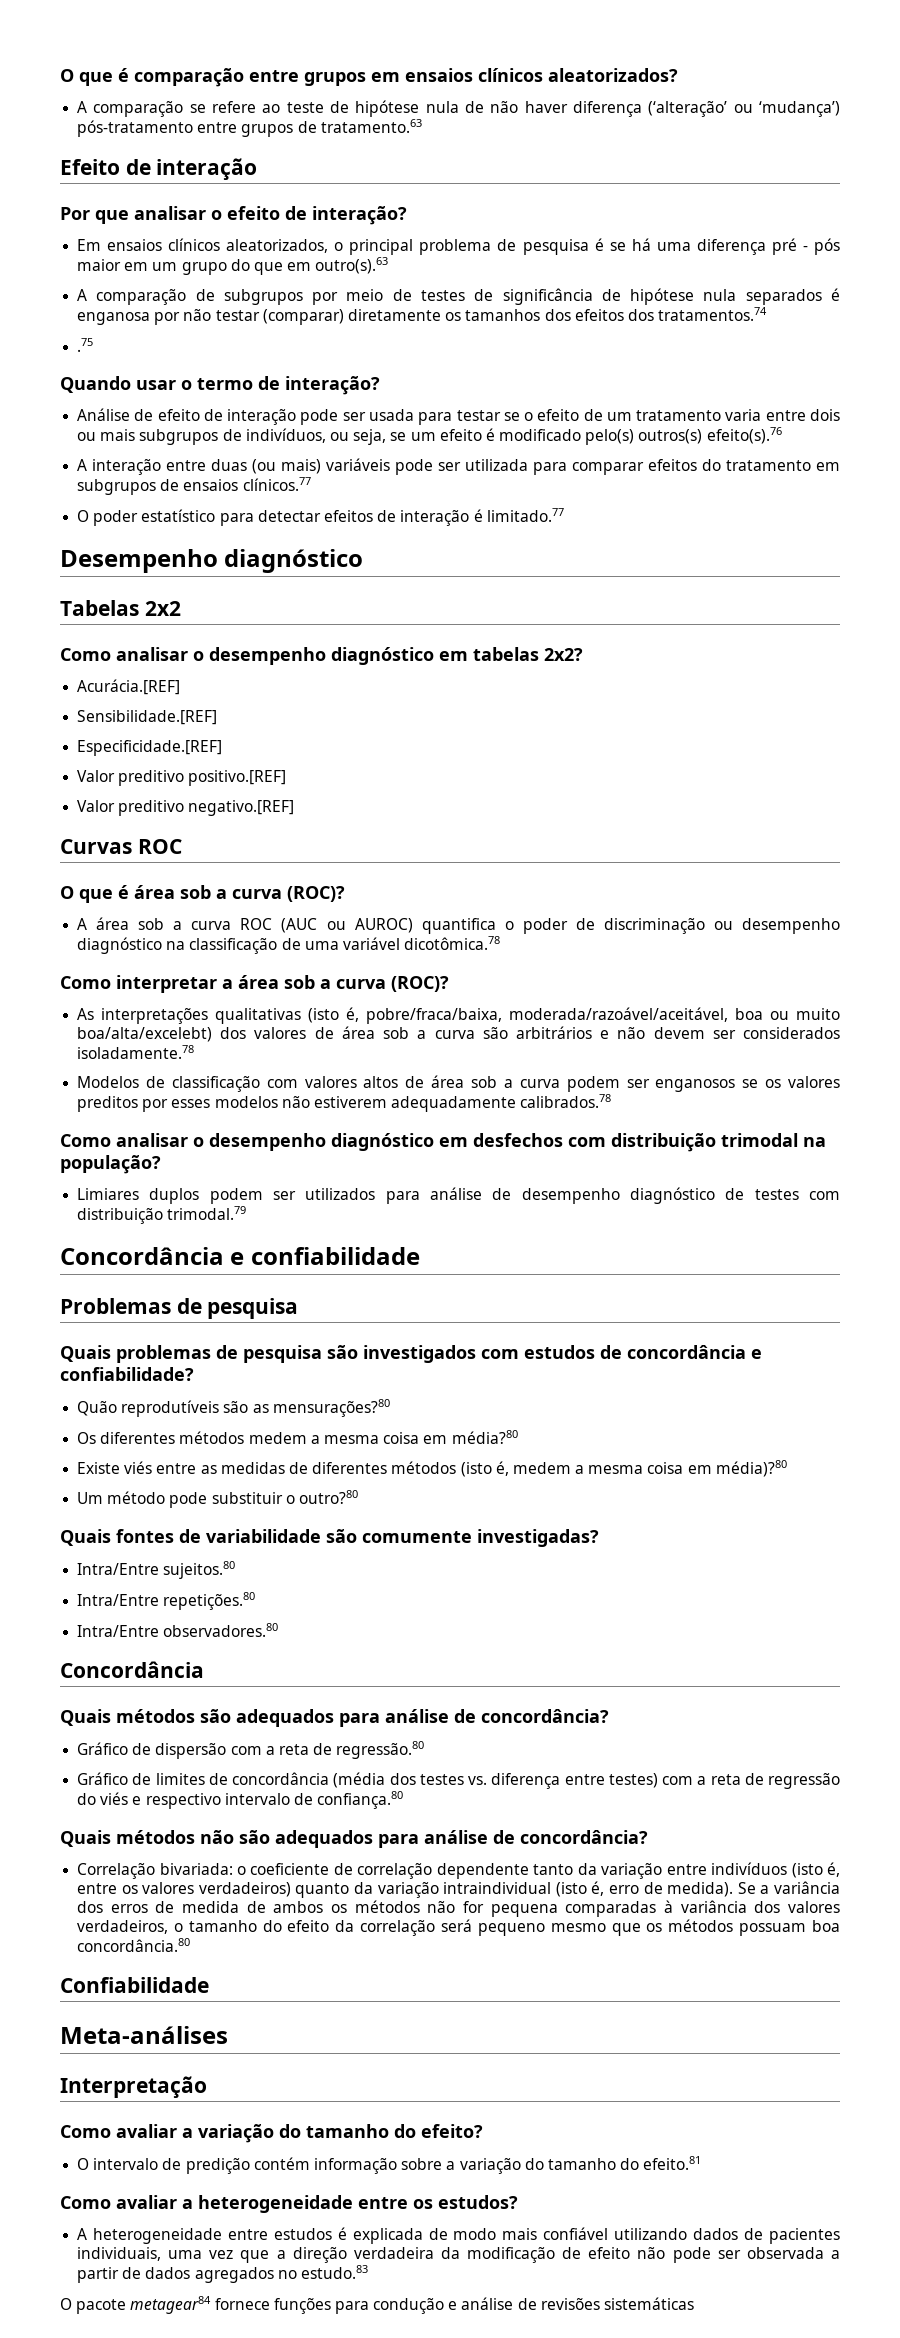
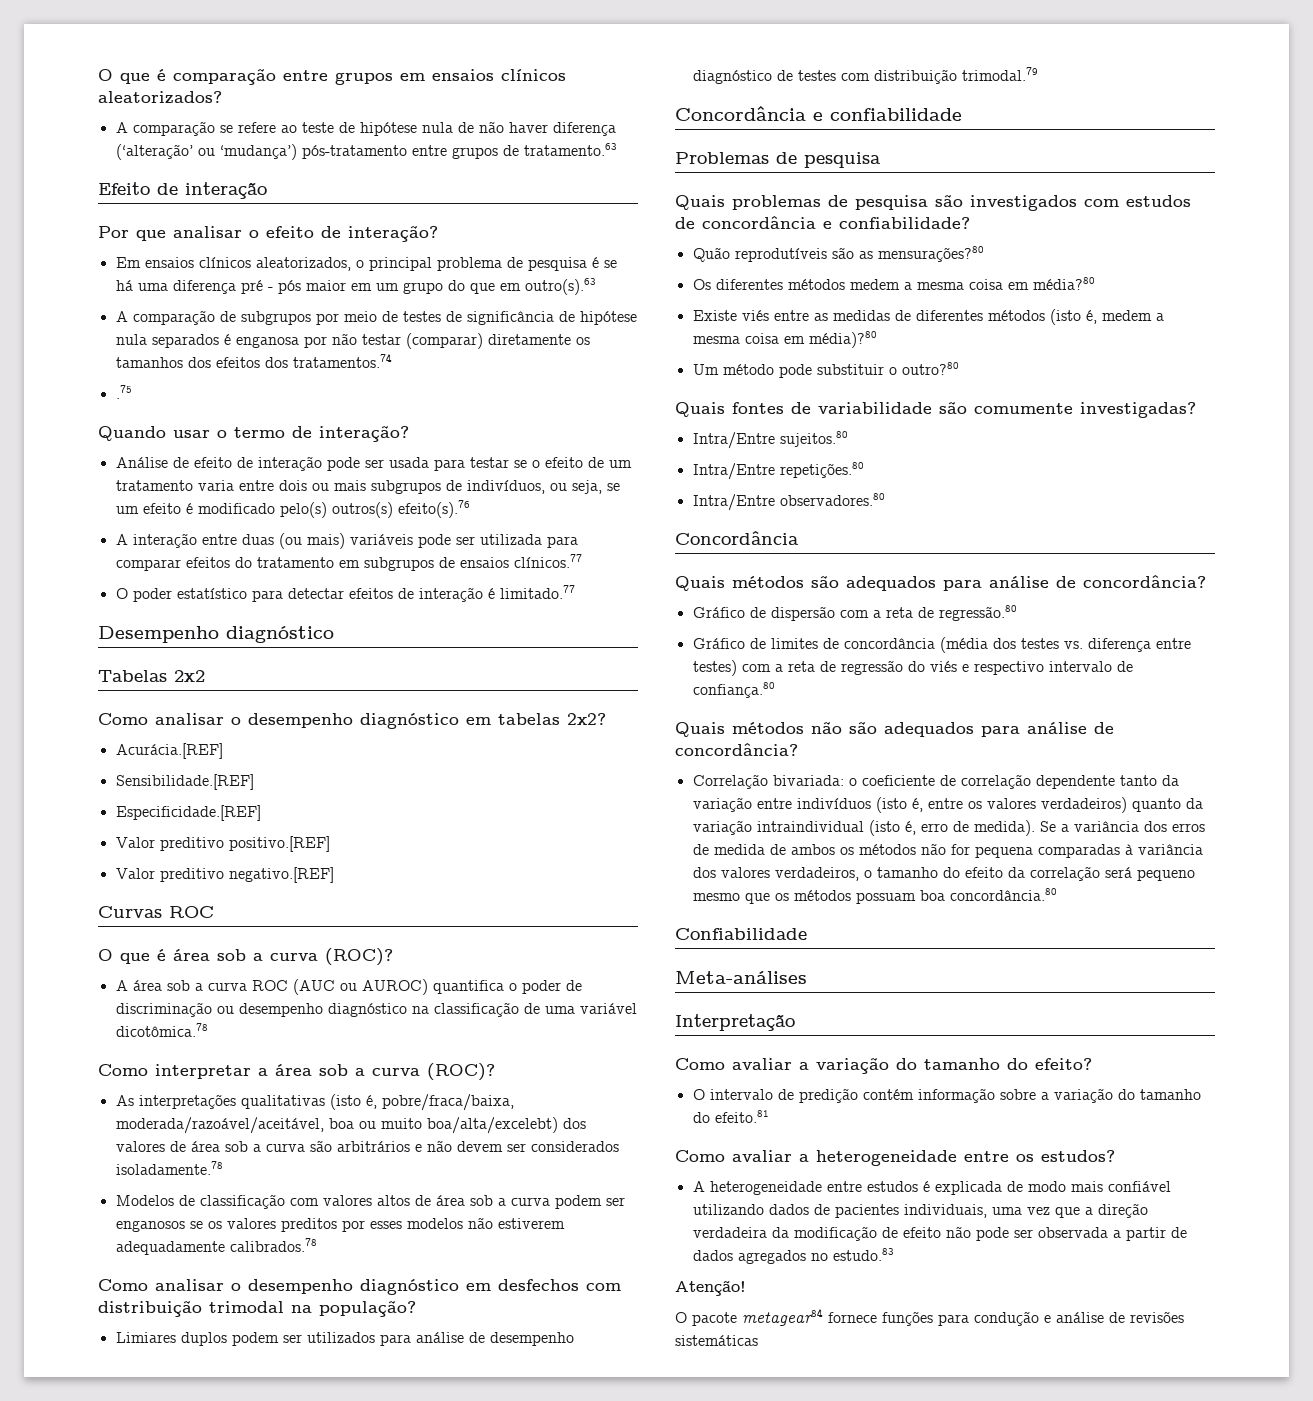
(368, 2272) none -> [675,1280,746,1296] // Atenção!

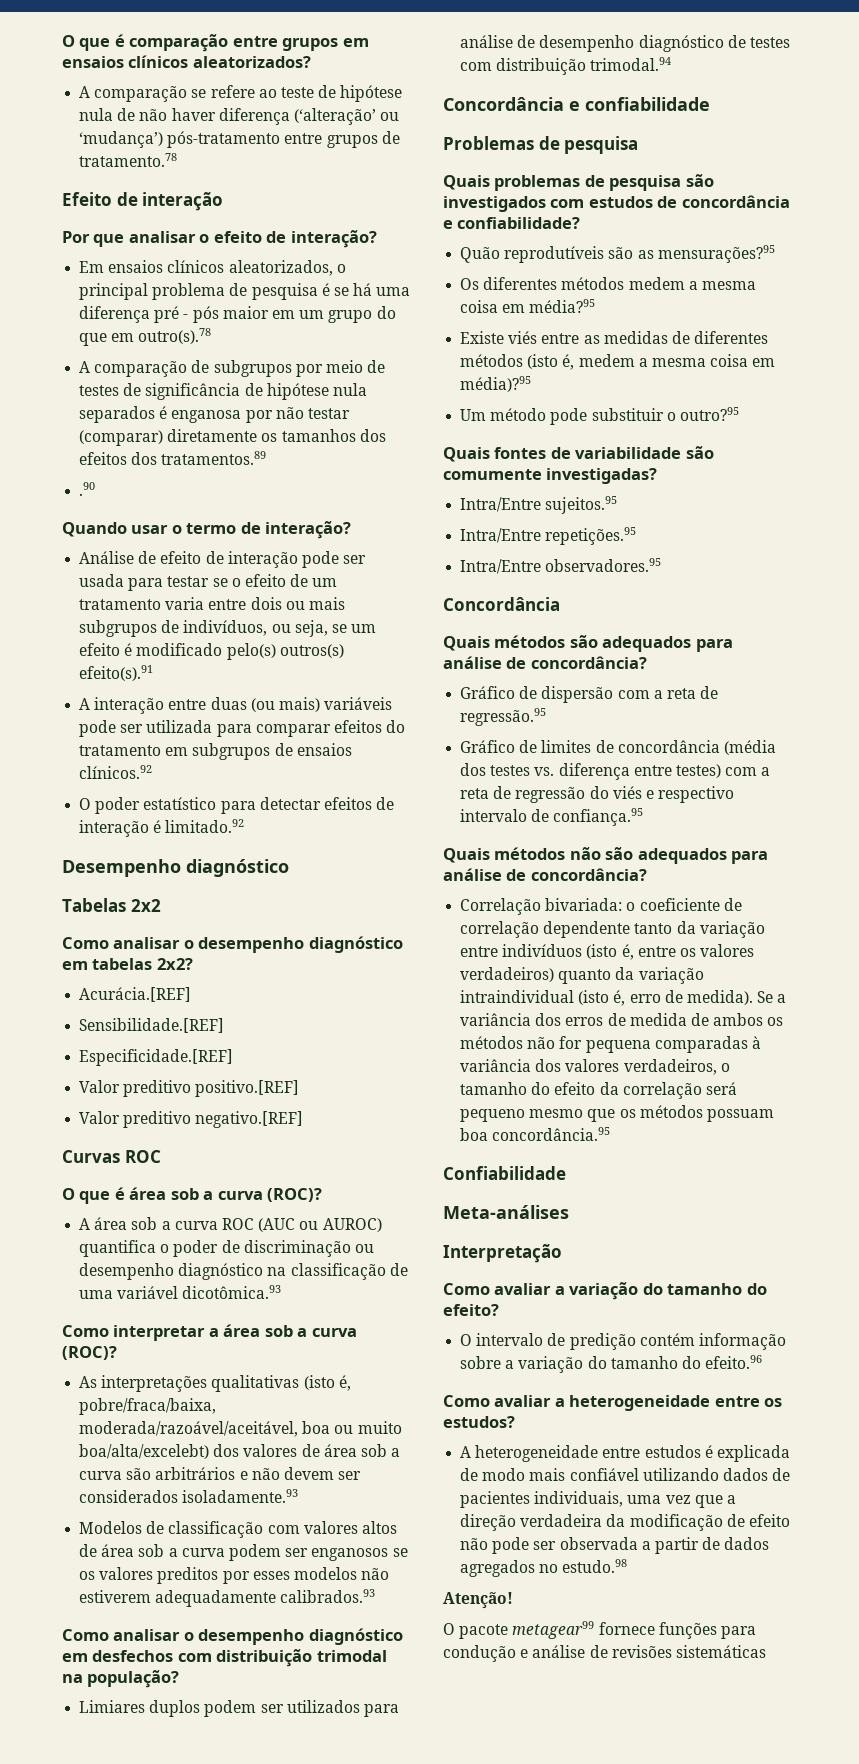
[523,143,617,156] tratamento.63 -> [79,153,178,167] tratamento.78
[524,278,596,295] outro(s).63 -> [138,328,212,344] outro(s).78
[292,353,392,368] [115,385,132,399] tratamentos.74 // .75 -> [161,451,267,465] [79,482,96,496] tratamentos.89 // .90
[397,500,470,518] efeito(s).76 -> [79,665,154,681] efeito(s).91
[513,554,582,568] clínicos.77 -> [79,765,153,779] clínicos.92
[499,585,575,599] limitado.77 -> [165,819,245,833] limitado.92
[115,1023,208,1037] dicotômica.78 -> [182,1285,282,1299] dicotômica.93
[115,1161,223,1175] isoladamente.78 -> [182,1489,299,1503] isoladamente.93
[229,1238,317,1252] calibrados.78 -> [280,1589,376,1603] calibrados.93
[961,67,1038,81] trimodal.79 -> [590,57,672,71] trimodal.94
[877,246,984,262] mensurações?80 -> [657,245,775,263] mensurações?95
[1032,277,1095,290] média?80 -> [529,299,596,313] média?95
[808,331,877,348] média)?80 -> [460,376,532,392] média)?95
[901,362,959,375] outro?80 -> [679,407,739,421] outro?95
[779,431,848,447] [692,462,864,480] [692,493,885,511] sujeitos.80 // Intra/Entre repetições.80 // Intra/Entre observadores.80 -> [545,496,618,514] [460,527,637,545] [460,558,662,574] sujeitos.95 // Intra/Entre repetições.95 // Intra/Entre observadores.95
[938,605,1017,621] regressão.80 -> [460,708,547,726] regressão.95
[692,682,775,698] confiança.80 -> [553,808,644,826] confiança.95
[949,888,1057,901] concordância.80 -> [492,1127,611,1141] concordância.95
[714,1110,769,1123] efeito.81 -> [705,1355,763,1369] efeito.96
[832,1248,894,1261] estudo.83 -> [562,1559,628,1573] estudo.98
[742,1308,823,1326] metagear84 -> [512,1621,595,1639] metagear99

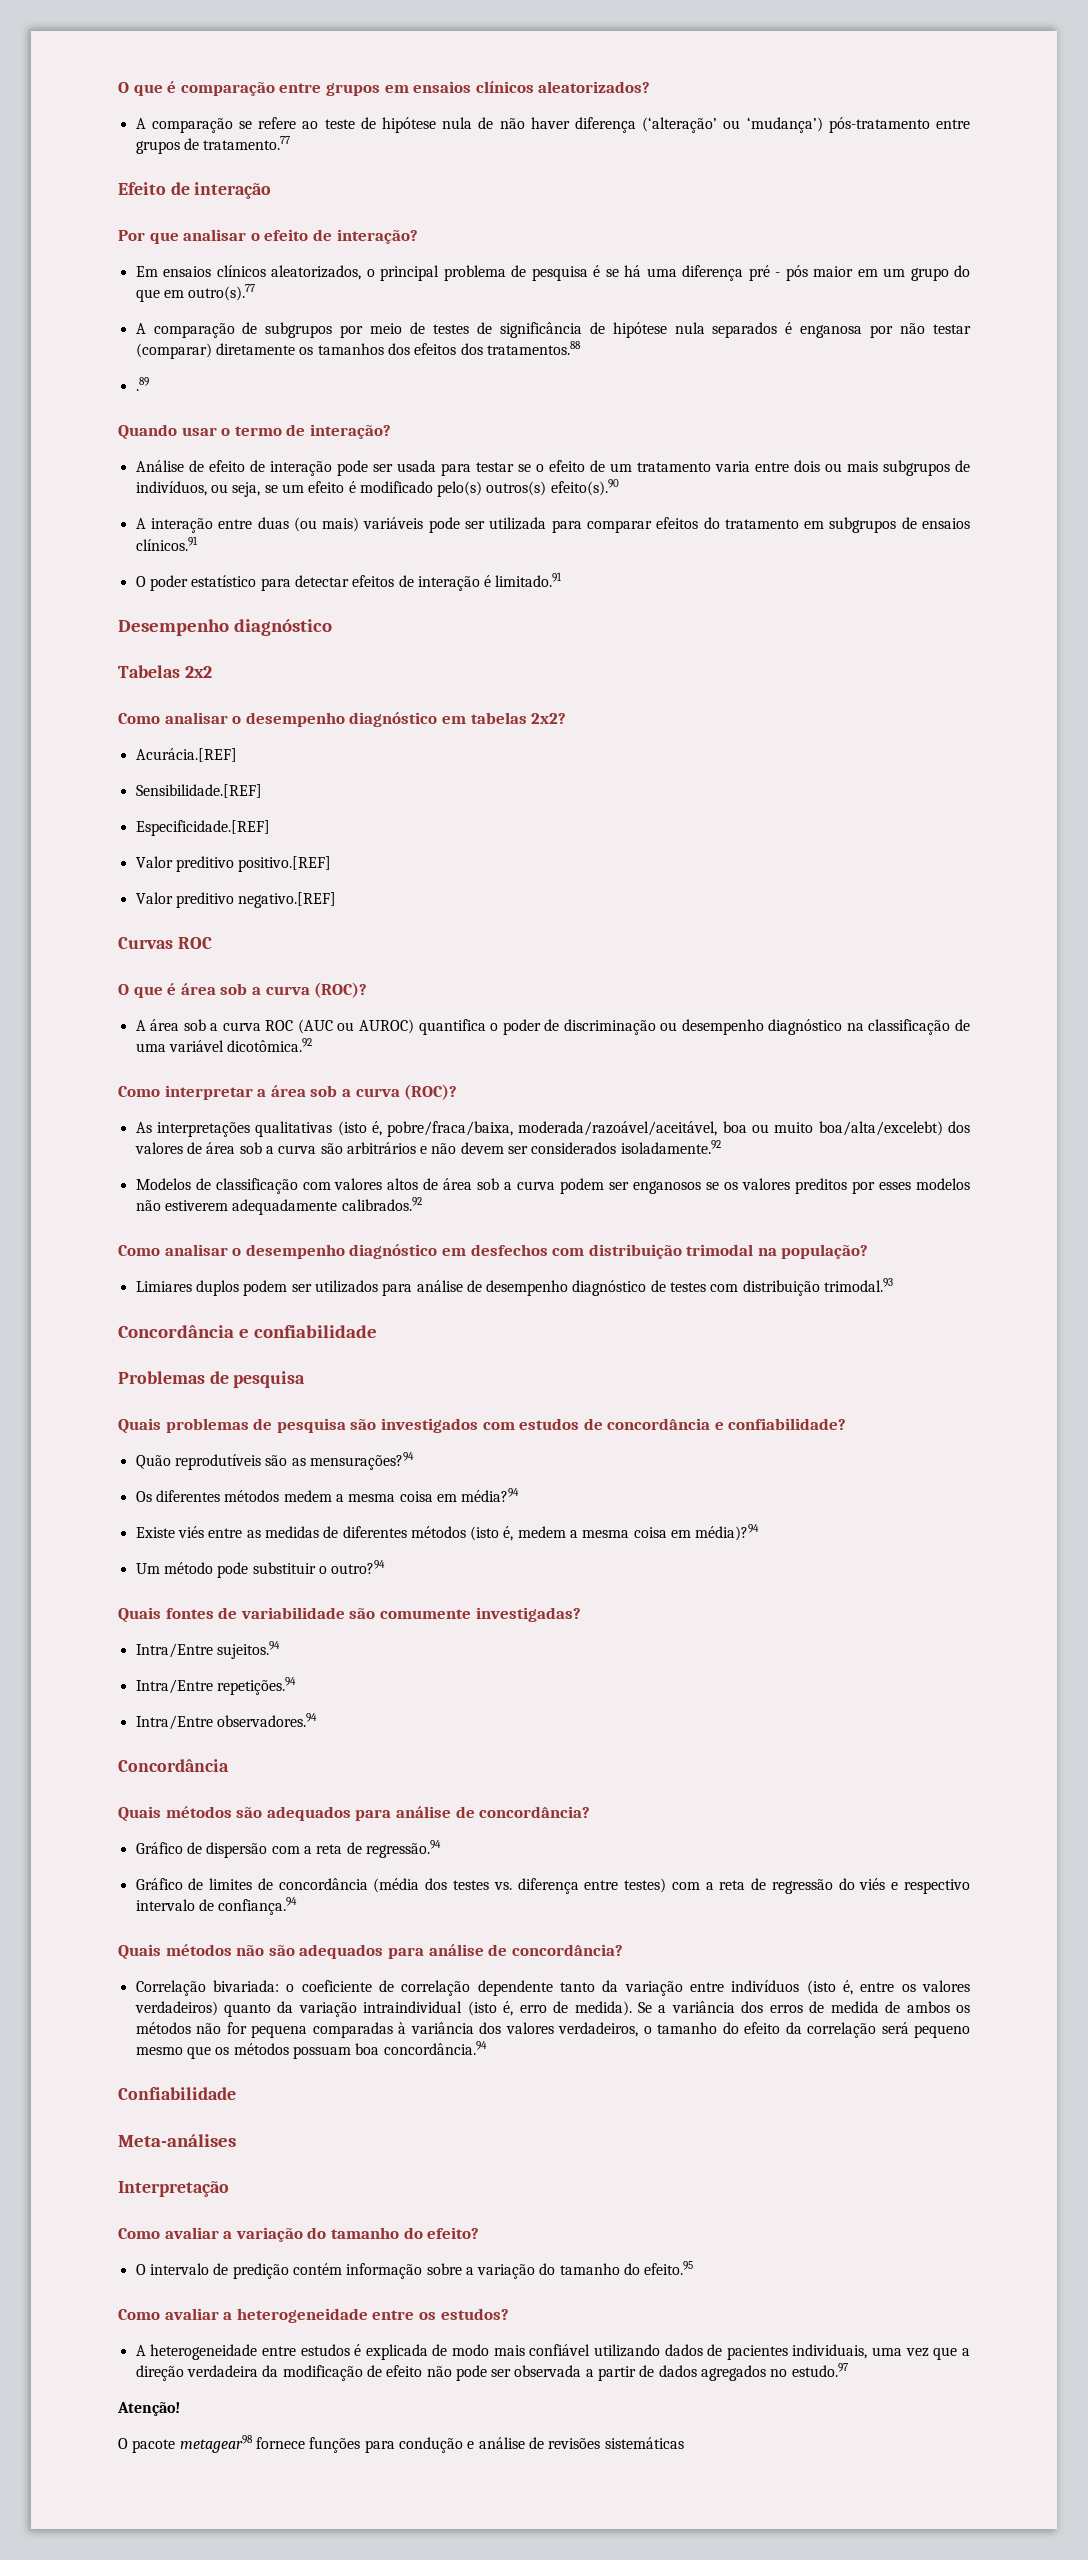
[79,153,178,167] tratamento.78 -> [203,136,291,150] tratamento.77
[138,328,212,344] outro(s).78 -> [188,284,256,301] outro(s).77
[161,451,267,465] [79,482,96,496] tratamentos.89 // .90 -> [486,341,581,355] [135,377,149,391] tratamentos.88 // .89
[79,665,154,681] efeito(s).91 -> [550,479,619,496] efeito(s).90
[79,765,153,779] clínicos.92 -> [135,536,198,551] clínicos.91
[165,819,245,833] limitado.92 -> [495,572,563,587] limitado.91
[182,1285,282,1299] dicotômica.93 -> [227,1038,313,1052] dicotômica.92
[182,1489,299,1503] isoladamente.93 -> [620,1140,721,1154] isoladamente.92
[280,1589,376,1603] calibrados.93 -> [341,1197,422,1211] calibrados.92
[590,57,672,71] trimodal.94 -> [824,1278,894,1292] trimodal.93
[657,245,775,263] mensurações?95 -> [309,1452,414,1470] mensurações?94
[529,299,596,313] média?95 -> [461,1488,520,1502] média?94
[460,376,532,392] média)?95 -> [695,1524,760,1541] média)?94
[679,407,739,421] outro?95 -> [331,1560,386,1574] outro?94
[545,496,618,514] [460,527,637,545] [460,558,662,574] sujeitos.95 // Intra/Entre repetições.95 // Intra/Entre observadores.95 -> [216,1641,280,1659] [135,1677,296,1695] [135,1713,317,1730] sujeitos.94 // Intra/Entre repetições.94 // Intra/Entre observadores.94
[460,708,547,726] regressão.95 -> [365,1840,441,1858] regressão.94
[553,808,644,826] confiança.95 -> [218,1897,298,1915] confiança.94
[492,1127,611,1141] concordância.95 -> [383,2041,487,2055] concordância.94
[705,1355,763,1369] efeito.96 -> [644,2261,694,2275] efeito.95
[562,1559,628,1573] estudo.98 -> [791,2363,848,2377] estudo.97
[512,1621,595,1639] metagear99 -> [179,2435,253,2453] metagear98

